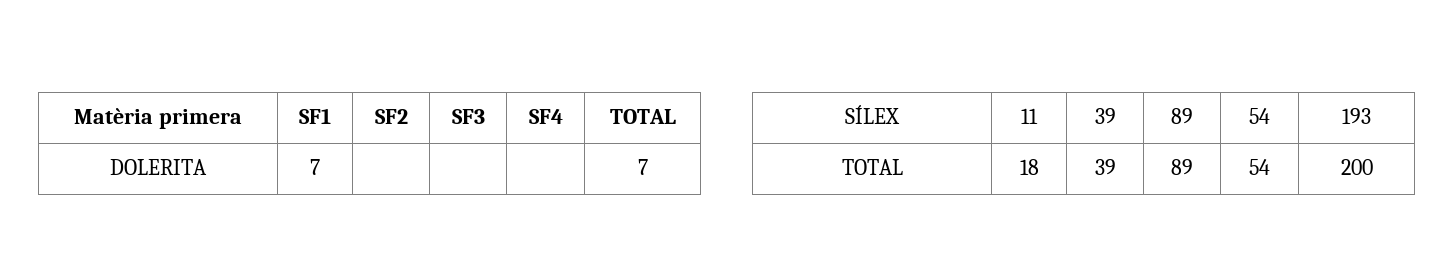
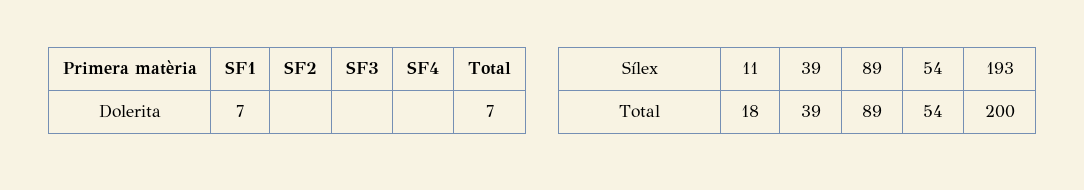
[74,108,242,129] Matèria primera -> [62,60,197,75] Primera matèria
[609,109,676,124] [110,159,207,175] TOTAL // DOLERITA -> [468,62,512,75] [98,104,161,118] Total // Dolerita
[845,105,900,124] SÍLEX -> [621,61,658,74] Sílex
[841,159,903,175] TOTAL -> [619,105,661,118] Total

